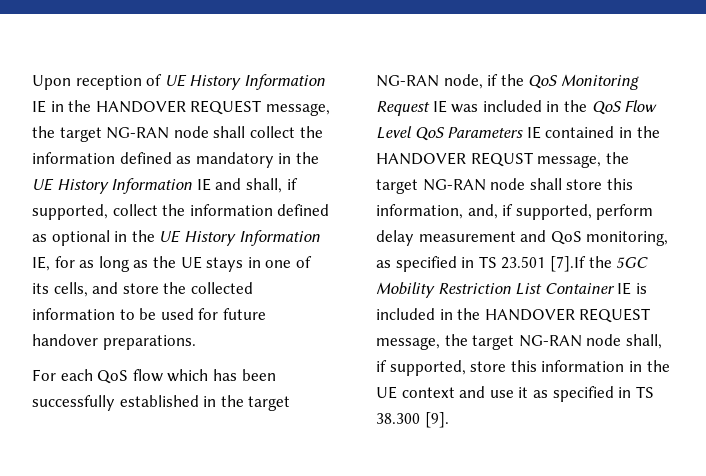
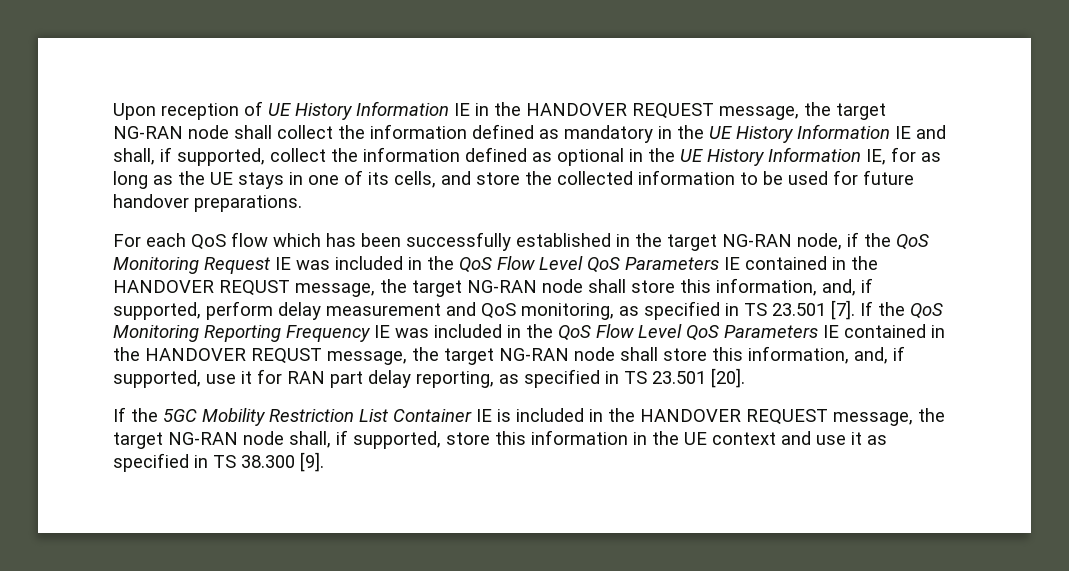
[549,256,586,272] [7].If -> [831,300,943,320] [113,324,945,342] [113,346,905,365] [113,368,745,388] [113,407,126,422] [7]. If the QoS Monitoring Reporting Frequency IE was included in the QoS Flow Level QoS Parameters IE contained in the HANDOVER REQUST message, the target NG-RAN node shall store this information, and, if supported, use it for RAN part delay reporting, as specified in TS 23.501 [20]. // If

